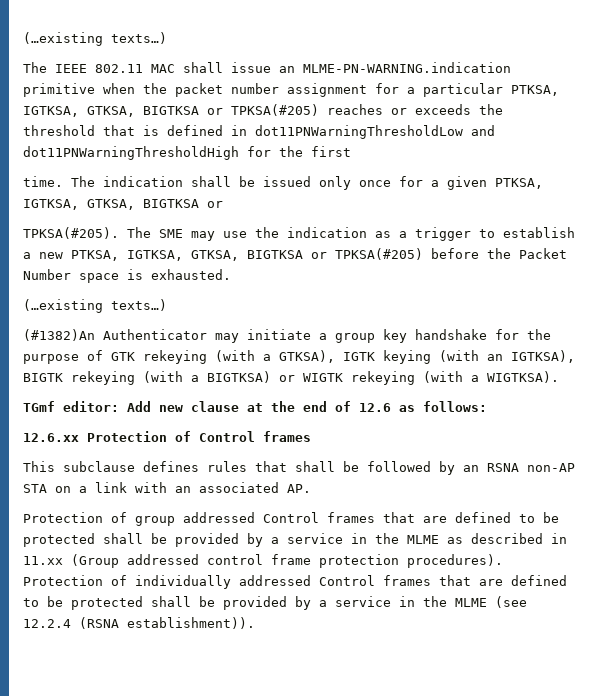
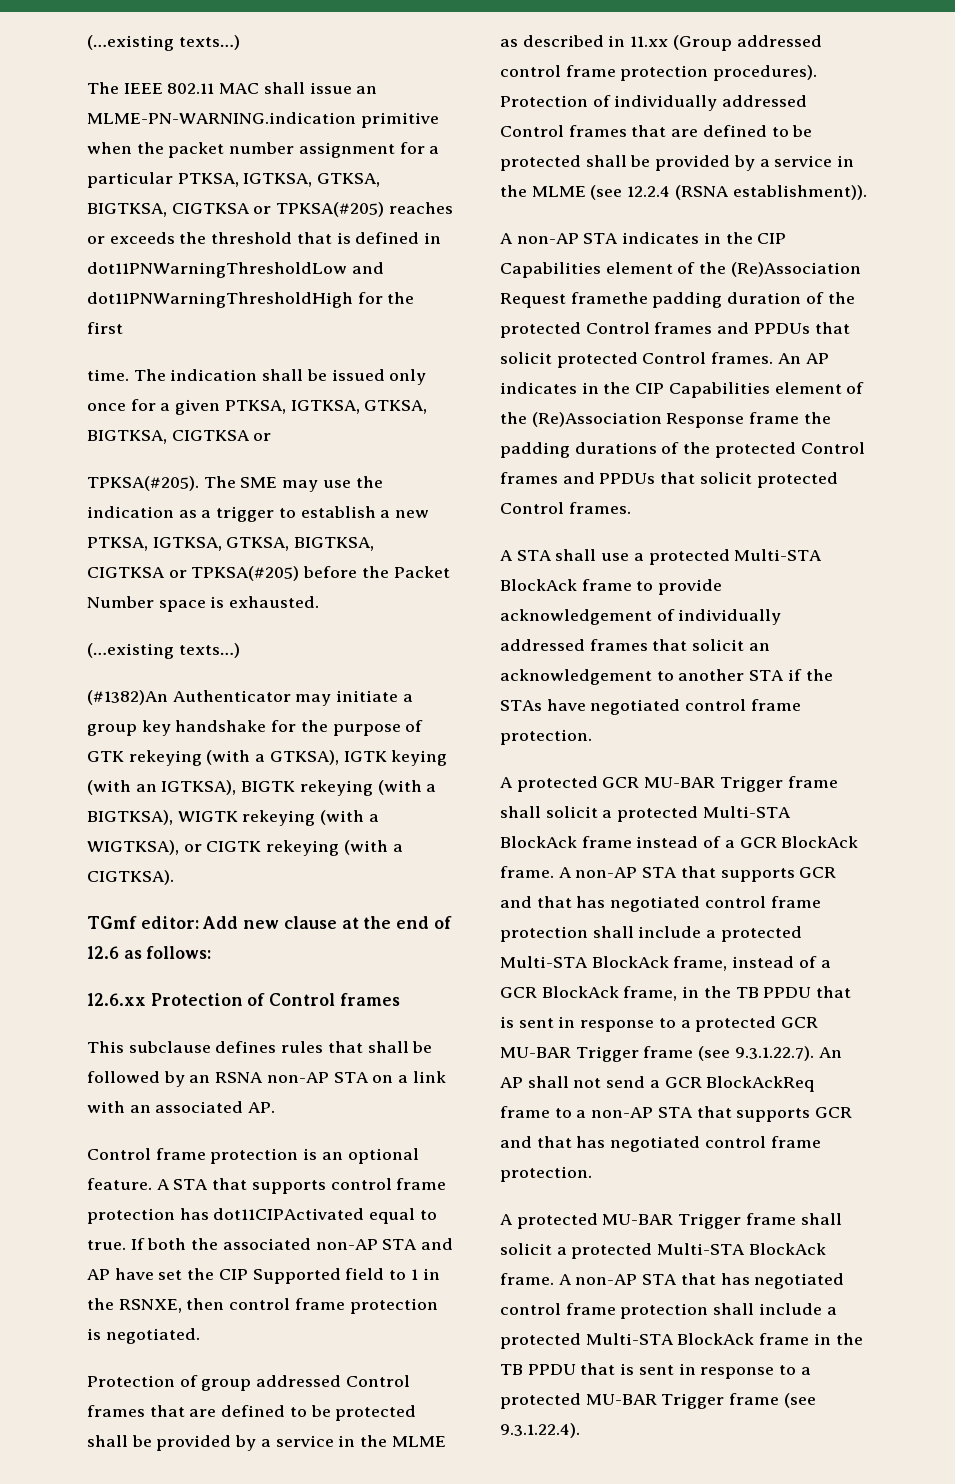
[143,106,199,115] BIGTKSA -> [87,203,250,217] BIGTKSA, CIGTKSA
[143,199,199,208] BIGTKSA -> [87,430,250,444] BIGTKSA, CIGTKSA
[247,250,303,259] BIGTKSA -> [294,537,375,551] [87,567,165,578] BIGTKSA, CIGTKSA
[207,371,295,383] BIGTKSA) or -> [87,810,173,825] BIGTKSA),
[487,371,559,383] WIGTKSA). -> [87,840,403,856] [87,870,174,885] WIGTKSA), or CIGTK rekeying (with a CIGTKSA).
(311, 488) none -> [87,1148,419,1164] [87,1178,447,1194] [87,1208,437,1224] [87,1238,454,1250] [87,1268,440,1284] [87,1298,438,1314] [87,1328,200,1344] // Control frame protection is an optional feature. A STA that supports control frame protection has dot11CIPActivated equal to true. If both the associated non-AP STA and AP have set the CIP Supported field to 1 in the RSNXE, then control frame protection is negotiated.
(255, 623) none -> [500,232,787,244] [500,262,861,278] [500,292,855,308] [500,322,850,338] [500,352,829,368] [500,382,865,398] [500,412,831,428] [500,442,865,458] [500,472,838,488] [500,502,631,514] [500,549,823,565] [500,579,723,595] [500,609,782,625] [500,639,770,651] [500,669,833,685] [500,699,801,715] [500,729,592,745] [500,776,838,792] [500,806,791,822] [500,836,859,848] [500,866,837,882] [500,896,821,912] [500,926,802,942] [500,956,831,971] [500,986,852,1001] [500,1016,819,1032] [500,1046,842,1062] [500,1076,815,1092] [500,1106,853,1122] [500,1136,821,1152] [500,1166,592,1182] [500,1213,842,1229] [500,1243,826,1259] [500,1273,845,1289] [500,1303,837,1319] [500,1333,863,1349] [500,1363,811,1379] [500,1393,816,1409] [500,1423,580,1438] // A non-AP STA indicates in the CIP Capabilities element of the (Re)Association Request framethe padding duration of the protected Control frames and PPDUs that solicit protected Control frames. An AP indicates in the CIP Capabilities element of the (Re)Association Response frame the padding durations of the protected Control frames and PPDUs that solicit protected Control frames. // A STA shall use a protected Multi-STA BlockAck frame to provide acknowledgement of individually addressed frames that solicit an acknowledgement to another STA if the STAs have negotiated control frame protection. // A protected GCR MU-BAR Trigger frame shall solicit a protected Multi-STA BlockAck frame instead of a GCR BlockAck frame. A non-AP STA that supports GCR and that has negotiated control frame protection shall include a protected Multi-STA BlockAck frame, instead of a GCR BlockAck frame, in the TB PPDU that is sent in response to a protected GCR MU-BAR Trigger frame (see 9.3.1.22.7). An AP shall not send a GCR BlockAckReq frame to a non-AP STA that supports GCR and that has negotiated control frame protection. // A protected MU-BAR Trigger frame shall solicit a protected Multi-STA BlockAck frame. A non-AP STA that has negotiated control frame protection shall include a protected Multi-STA BlockAck frame in the TB PPDU that is sent in response to a protected MU-BAR Trigger frame (see 9.3.1.22.4).

